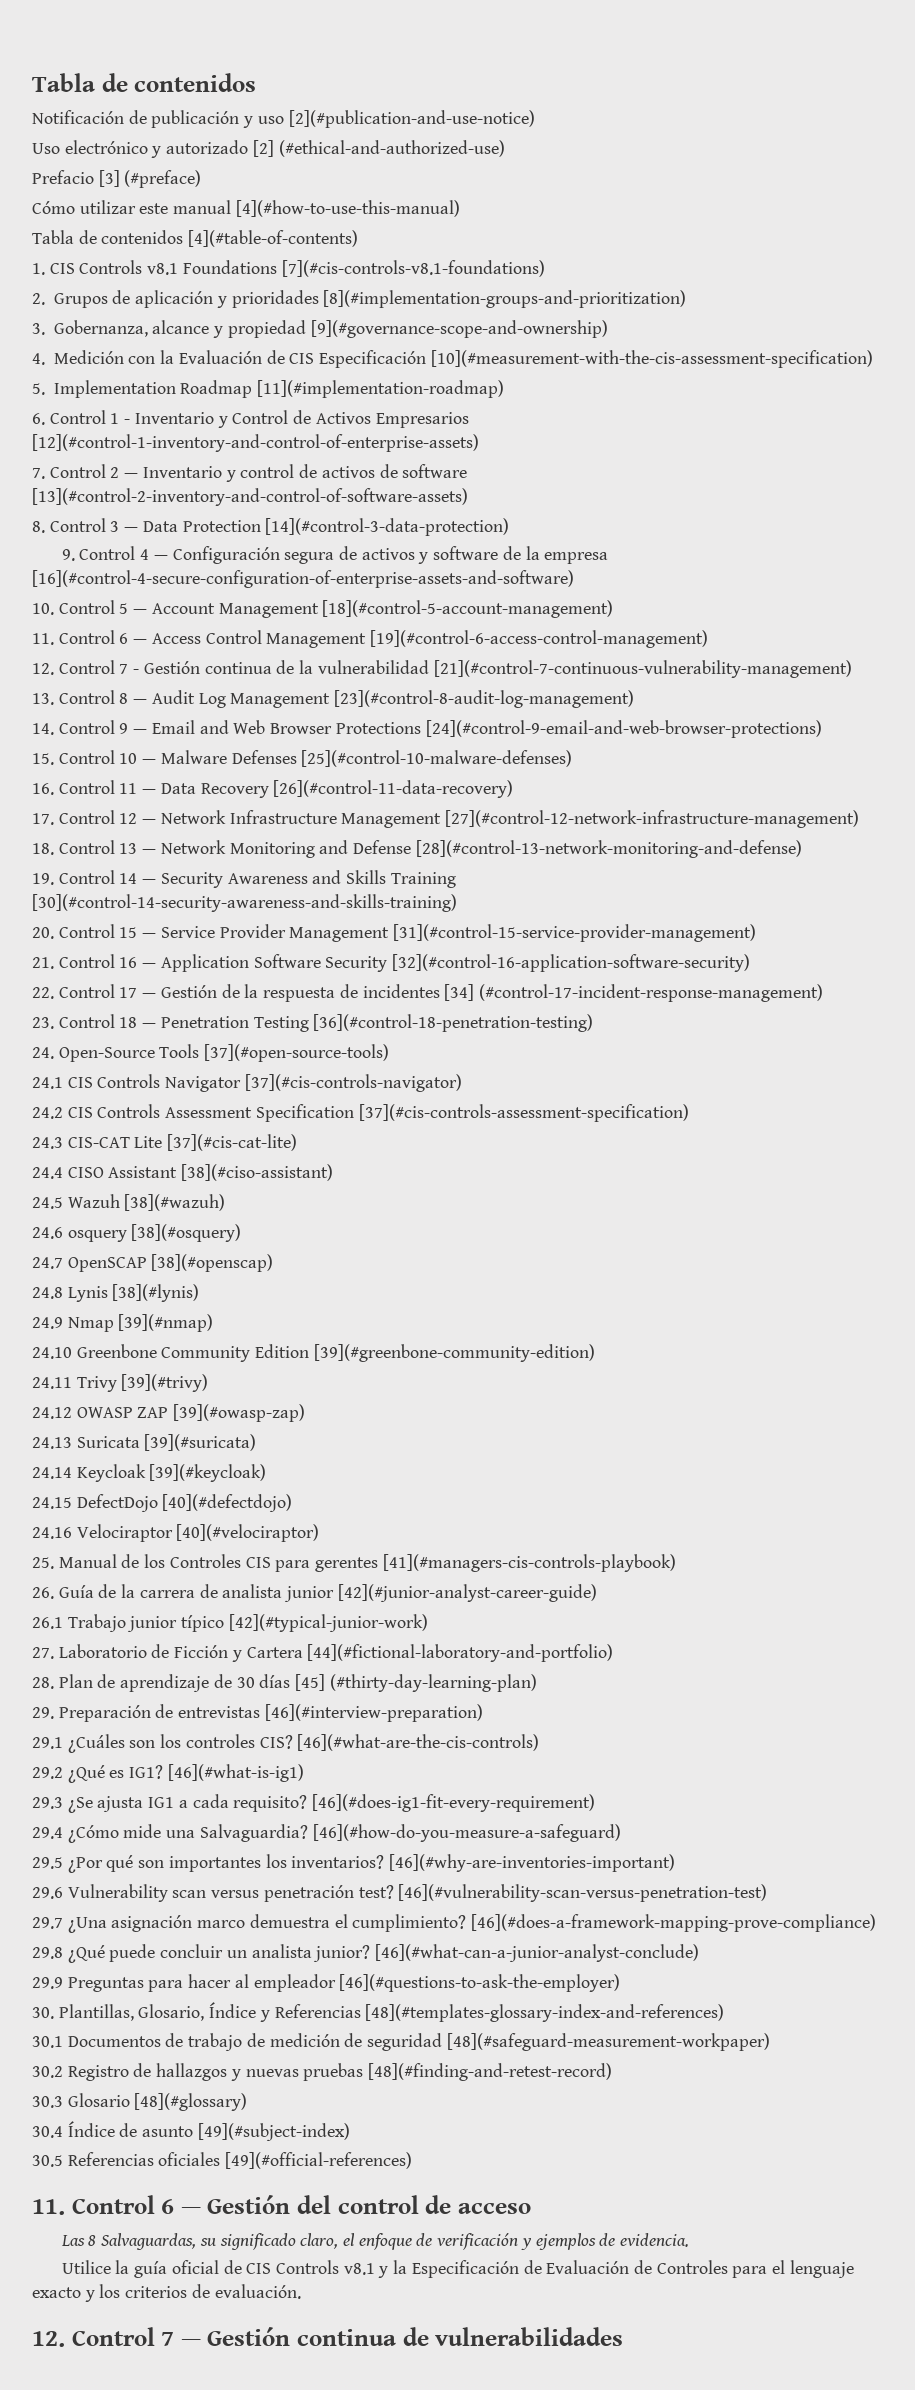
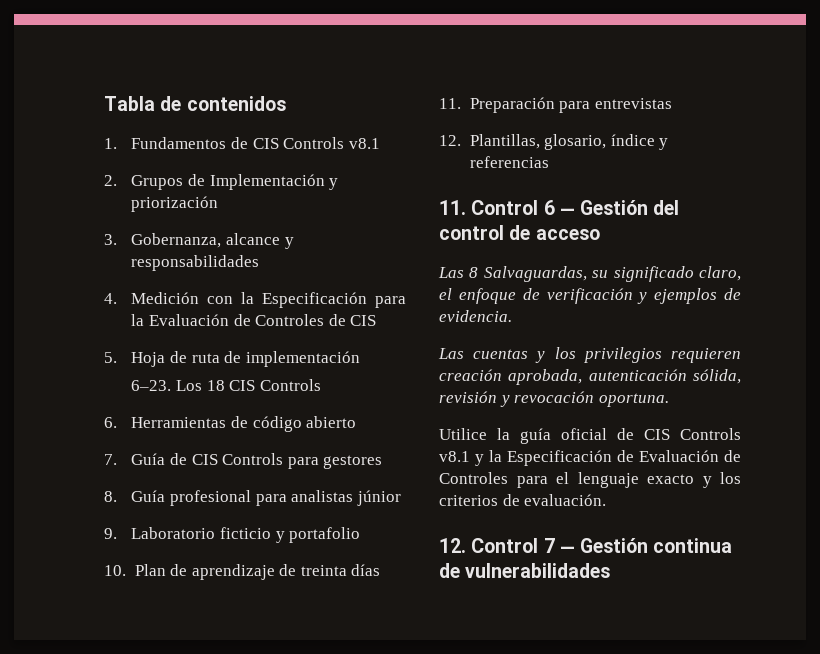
[32,110,535,128] [32,140,505,158] [32,170,202,188] [32,200,460,217] [32,230,359,247] [32,260,545,277] Notificación de publicación y uso [2](#publication-and-use-notice) // Uso electrónico y autorizado [2] (#ethical-and-authorized-use) // Prefacio [3] (#preface) // Cómo utilizar este manual [4](#how-to-use-this-manual) // Tabla de contenidos [4](#table-of-contents) // 1. CIS Controls v8.1 Foundations [7](#cis-controls-v8.1-foundations) -> [104,137,380,149] 1. Fundamentos de CIS Controls v8.1
[135,290,687,308] aplicación y prioridades [8](#implementation-groups-and-prioritization) -> [209,174,339,190] [131,196,219,212] Implementación y priorización
[227,320,608,338] propiedad [9](#governance-scope-and-ownership) -> [131,255,260,271] responsabilidades
[178,350,873,368] Evaluación de CIS Especificación [10](#measurement-with-the-cis-assessment-specification) -> [262,292,406,308] [131,314,377,326] Especificación para la Evaluación de Controles de CIS
[53,380,505,398] [32,410,469,428] [32,434,479,452] [32,464,468,482] [32,488,468,506] [32,518,510,536] [61,546,609,564] [32,570,574,588] [32,600,614,618] [32,630,709,648] [32,660,852,678] [32,690,635,708] [32,720,822,738] [32,750,573,767] [32,780,514,798] [32,810,860,828] [32,840,802,858] [32,870,456,888] [32,894,457,912] [32,924,757,942] [32,954,751,972] [32,984,823,1002] [32,1014,594,1032] [32,1044,390,1062] [32,1074,462,1092] [32,1104,689,1122] [32,1134,298,1151] [32,1164,334,1181] [32,1194,226,1211] [32,1224,242,1242] [32,1254,274,1272] [32,1284,200,1302] [32,1314,214,1332] [32,1344,595,1362] [32,1374,209,1392] [32,1404,306,1422] [32,1434,257,1451] [32,1464,267,1482] [32,1494,293,1512] [32,1524,320,1542] [32,1554,676,1572] [32,1584,597,1602] [32,1614,428,1632] [32,1644,614,1662] [32,1677,54,1689] Implementation Roadmap [11](#implementation-roadmap) // 6. Control 1 - Inventario y Control de Activos Empresarios [12](#control-1-inventory-and-control-of-enterprise-assets) // 7. Control 2 — Inventario y control de activos de software [13](#control-2-inventory-and-control-of-software-assets) // 8. Control 3 — Data Protection [14](#control-3-data-protection) // 9. Control 4 — Configuración segura de activos y software de la empresa [16](#control-4-secure-configuration-of-enterprise-assets-and-software) // 10. Control 5 — Account Management [18](#control-5-account-management) // 11. Control 6 — Access Control Management [19](#control-6-access-control-management) // 12. Control 7 - Gestión continua de la vulnerabilidad [21](#control-7-continuous-vulnerability-management) // 13. Control 8 — Audit Log Management [23](#control-8-audit-log-management) // 14. Control 9 — Email and Web Browser Protections [24](#control-9-email-and-web-browser-protections) // 15. Control 10 — Malware Defenses [25](#control-10-malware-defenses) // 16. Control 11 — Data Recovery [26](#control-11-data-recovery) // 17. Control 12 — Network Infrastructure Management [27](#control-12-network-infrastructure-management) // 18. Control 13 — Network Monitoring and Defense [28](#control-13-network-monitoring-and-defense) // 19. Control 14 — Security Awareness and Skills Training [30](#control-14-security-awareness-and-skills-training) // 20. Control 15 — Service Provider Management [31](#control-15-service-provider-management) // 21. Control 16 — Application Software Security [32](#control-16-application-software-security) // 22. Control 17 — Gestión de la respuesta de incidentes [34] (#control-17-incident-response-management) // 23. Control 18 — Penetration Testing [36](#control-18-penetration-testing) // 24. Open-Source Tools [37](#open-source-tools) // 24.1 CIS Controls Navigator [37](#cis-controls-navigator) // 24.2 CIS Controls Assessment Specification [37](#cis-controls-assessment-specification) // 24.3 CIS-CAT Lite [37](#cis-cat-lite) // 24.4 CISO Assistant [38](#ciso-assistant) // 24.5 Wazuh [38](#wazuh) // 24.6 osquery [38](#osquery) // 24.7 OpenSCAP [38](#openscap) // 24.8 Lynis [38](#lynis) // 24.9 Nmap [39](#nmap) // 24.10 Greenbone Community Edition [39](#greenbone-community-edition) // 24.11 Trivy [39](#trivy) // 24.12 OWASP ZAP [39](#owasp-zap) // 24.13 Suricata [39](#suricata) // 24.14 Keycloak [39](#keycloak) // 24.15 DefectDojo [40](#defectdojo) // 24.16 Velociraptor [40](#velociraptor) // 25. Manual de los Controles CIS para gerentes [41](#managers-cis-controls-playbook) // 26. Guía de la carrera de analista junior [42](#junior-analyst-career-guide) // 26.1 Trabajo junior típico [42](#typical-junior-work) // 27. Laboratorio de Ficción y Cartera [44](#fictional-laboratory-and-portfolio) // 28. -> [131,351,360,367] [131,379,321,391] [104,416,357,432] [104,453,383,469] [104,490,401,506] [104,527,361,543] [104,565,126,576] Hoja de ruta de implementación // 6–23. Los 18 CIS Controls // 6. Herramientas de código abierto // 7. Guía de CIS Controls para gestores // 8. Guía profesional para analistas júnior // 9. Laboratorio ficticio y portafolio // 10.
[236,1677,255,1688] 30 -> [300,565,347,576] treinta
[295,1674,537,1692] [32,1704,483,1722] [32,1734,540,1753] [32,1764,304,1783] [32,1794,596,1813] [32,1824,621,1843] [32,1854,676,1873] [32,1884,768,1902] [32,1914,877,1933] [32,1944,700,1963] [32,1974,621,1992] [32,2002,725,2022] [32,2033,770,2051] [32,2063,613,2081] [32,2093,248,2111] [32,2121,350,2141] [32,2152,413,2169] [45] (#thirty-day-learning-plan) // 29. Preparación de entrevistas [46](#interview-preparation) // 29.1 ¿Cuáles son los controles CIS? [46](#what-are-the-cis-controls) // 29.2 ¿Qué es IG1? [46](#what-is-ig1) // 29.3 ¿Se ajusta IG1 a cada requisito? [46](#does-ig1-fit-every-requirement) // 29.4 ¿Cómo mide una Salvaguardia? [46](#how-do-you-measure-a-safeguard) // 29.5 ¿Por qué son importantes los inventarios? [46](#why-are-inventories-important) // 29.6 Vulnerability scan versus penetración test? [46](#vulnerability-scan-versus-penetration-test) // 29.7 ¿Una asignación marco demuestra el cumplimiento? [46](#does-a-framework-mapping-prove-compliance) // 29.8 ¿Qué puede concluir un analista junior? [46](#what-can-a-junior-analyst-conclude) // 29.9 Preguntas para hacer al empleador [46](#questions-to-ask-the-employer) // 30. Plantillas, Glosario, Índice y Referencias [48](#templates-glossary-index-and-references) // 30.1 Documentos de trabajo de medición de seguridad [48](#safeguard-measurement-workpaper) // 30.2 Registro de hallazgos y nuevas pruebas [48](#finding-and-retest-record) // 30.3 Glosario [48](#glossary) // 30.4 Índice de asunto [49](#subject-index) // 30.5 Referencias oficiales [49](#official-references) -> [439,97,672,113] [439,134,669,150] [469,156,549,168] // 11. Preparación para entrevistas // 12. Plantillas, glosario, índice y referencias
(690, 2240) none -> [438,347,741,363] [439,369,741,385] [439,391,669,407] // Las cuentas y los privilegios requieren creación aprobada, autenticación sólida, revisión y revocación oportuna.

